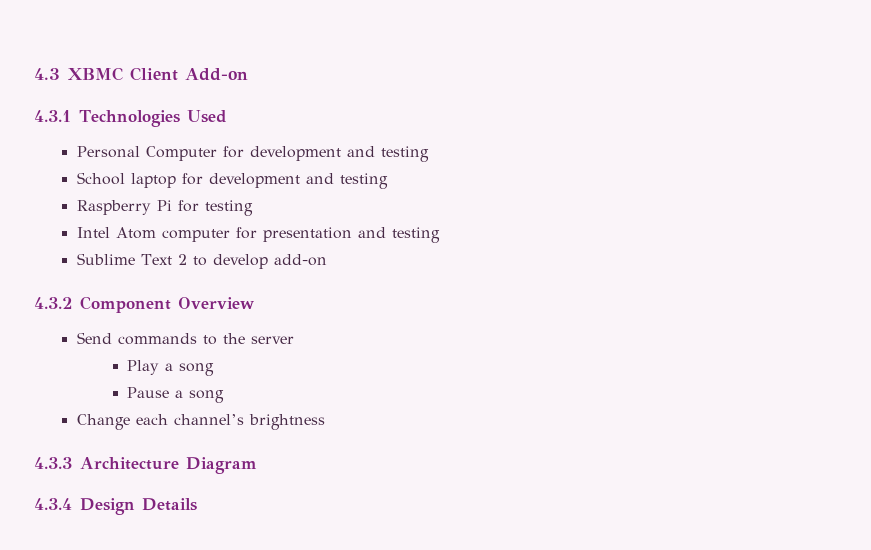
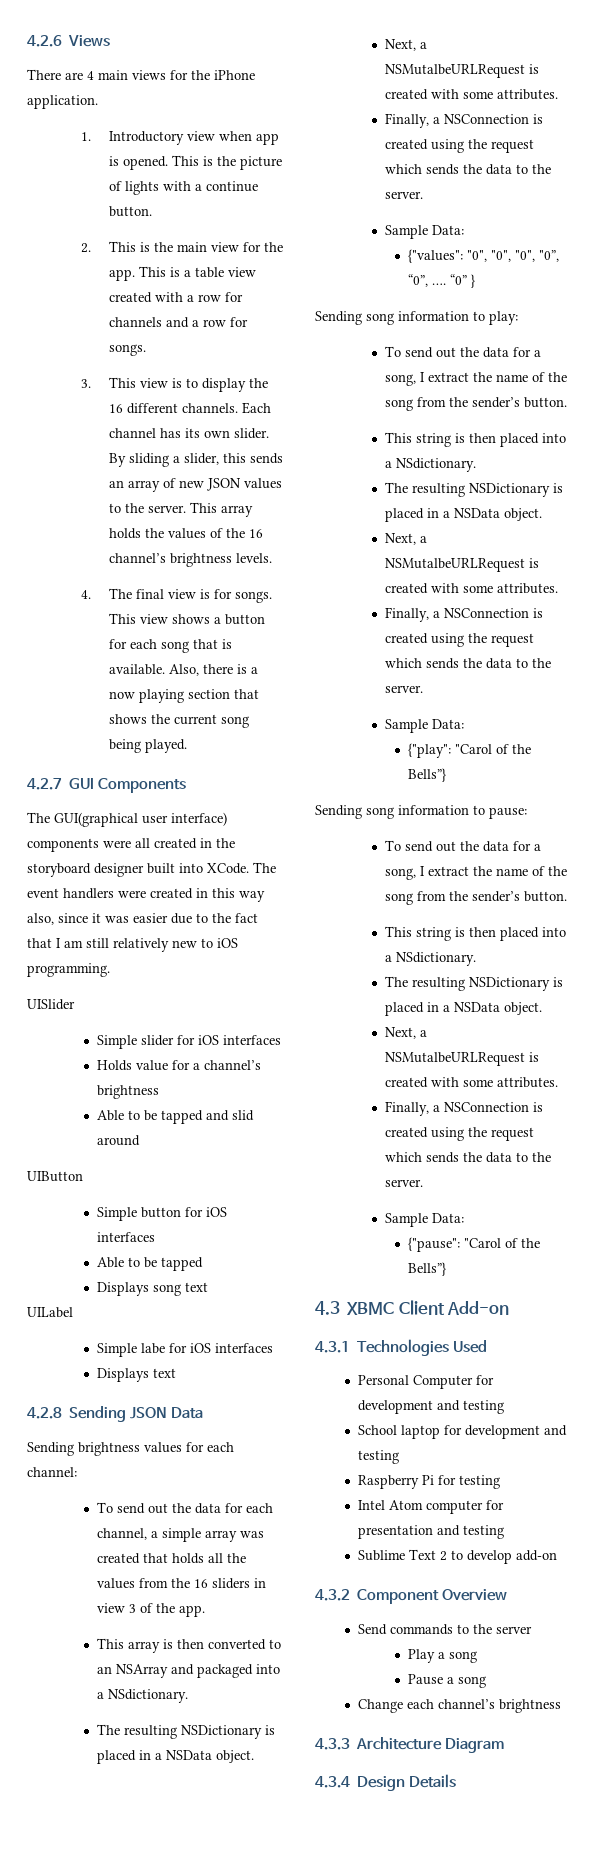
(34, 74) none -> [27,35,111,47] [27,69,255,80] [27,95,98,109] [81,131,279,145] [108,155,282,170] [108,181,258,195] [108,206,152,217] [81,241,283,253] [108,266,256,281] [108,292,243,303] [108,317,248,328] [108,344,146,356] [81,377,268,392] [108,402,271,414] [108,428,269,439] [108,453,283,467] [108,478,282,492] [108,502,253,517] [108,528,263,539] [108,553,272,567] [81,588,272,603] [108,613,265,625] [108,639,232,653] [108,664,258,676] [108,689,259,703] [108,714,249,728] [108,739,187,753] [27,778,187,793] [27,812,227,827] [27,838,235,852] [27,862,276,877] [27,888,265,902] [27,913,258,925] [27,938,238,952] [27,963,110,977] [27,999,75,1010] [97,1035,282,1049] [97,1060,262,1071] [97,1085,160,1099] [97,1110,255,1124] [97,1135,141,1146] [27,1171,83,1182] [97,1207,228,1221] [97,1232,156,1242] [97,1257,204,1271] [97,1282,209,1296] [27,1307,73,1318] [97,1343,274,1357] [97,1368,177,1382] [27,1406,204,1422] [27,1442,234,1456] [27,1467,77,1477] [97,1502,274,1514] [97,1528,265,1542] [97,1553,247,1564] [97,1578,267,1589] [97,1603,206,1617] [97,1638,282,1653] [97,1664,281,1678] [97,1689,189,1703] [97,1724,276,1739] [97,1750,255,1764] [385,39,428,51] [385,64,540,78] [385,89,559,100] [385,113,544,128] [385,139,535,153] [385,164,552,175] [385,191,424,199] [385,225,465,239] [407,249,559,263] [407,274,475,288] [315,311,518,325] [385,346,542,358] [385,372,568,386] [385,397,568,411] [385,432,567,447] [385,458,477,472] [385,482,564,497] [385,508,543,522] [385,533,428,545] [385,558,540,572] [385,583,559,594] [385,607,544,622] [385,633,535,647] [385,658,552,669] [385,685,424,693] [385,719,465,733] [407,743,531,758] [407,768,446,782] [315,805,527,819] [385,840,542,852] [385,866,568,880] [385,891,568,905] [385,926,567,941] [385,952,477,966] [385,976,564,991] [385,1002,543,1016] [385,1027,428,1039] [385,1052,540,1066] [385,1077,559,1088] [385,1101,544,1116] [385,1127,535,1141] [385,1152,552,1163] [385,1179,424,1187] [385,1213,465,1227] [407,1237,540,1252] [407,1262,446,1276] 4.2.6 Views // There are 4 main views for the iPhone application. // 1. Introductory view when app is opened. This is the picture of lights with a continue button. // 2. This is the main view for the app. This is a table view created with a row for channels and a row for songs. // 3. This view is to display the 16 different channels. Each channel has its own slider. By sliding a slider, this sends an array of new JSON values to the server. This array holds the values of the 16 channel’s brightness levels. // 4. The final view is for songs. This view shows a button for each song that is available. Also, there is a now playing section that shows the current song being played. // 4.2.7 GUI Components // The GUI(graphical user interface) components were all created in the storyboard designer built into XCode. The event handlers were created in this way also, since it was easier due to the fact that I am still relatively new to iOS programming. // UISlider // Simple slider for iOS interfaces // Holds value for a channel’s brightness // Able to be tapped and slid around // UIButton // Simple button for iOS interfaces // Able to be tapped // Displays song text // UILabel // Simple labe for iOS interfaces // Displays text // 4.2.8 Sending JSON Data // Sending brightness values for each channel: // To send out the data for each channel, a simple array was created that holds all the values from the 16 sliders in view 3 of the app. // This array is then converted to an NSArray and packaged into a NSdictionary. // The resulting NSDictionary is placed in a NSData object. // Next, a NSMutalbeURLRequest is created with some attributes. // Finally, a NSConnection is created using the request which sends the data to the server. // Sample Data: // {"values": "0", "0", "0", "0”, “0”, …. “0” } // Sending song information to play: // To send out the data for a song, I extract the name of the song from the sender’s button. // This string is then placed into a NSdictionary. // The resulting NSDictionary is placed in a NSData object. // Next, a NSMutalbeURLRequest is created with some attributes. // Finally, a NSConnection is created using the request which sends the data to the server. // Sample Data: // {"play": "Carol of the Bells”} // Sending song information to pause: // To send out the data for a song, I extract the name of the song from the sender’s button. // This string is then placed into a NSdictionary. // The resulting NSDictionary is placed in a NSData object. // Next, a NSMutalbeURLRequest is created with some attributes. // Finally, a NSConnection is created using the request which sends the data to the server. // Sample Data: // {"pause": "Carol of the Bells”} //

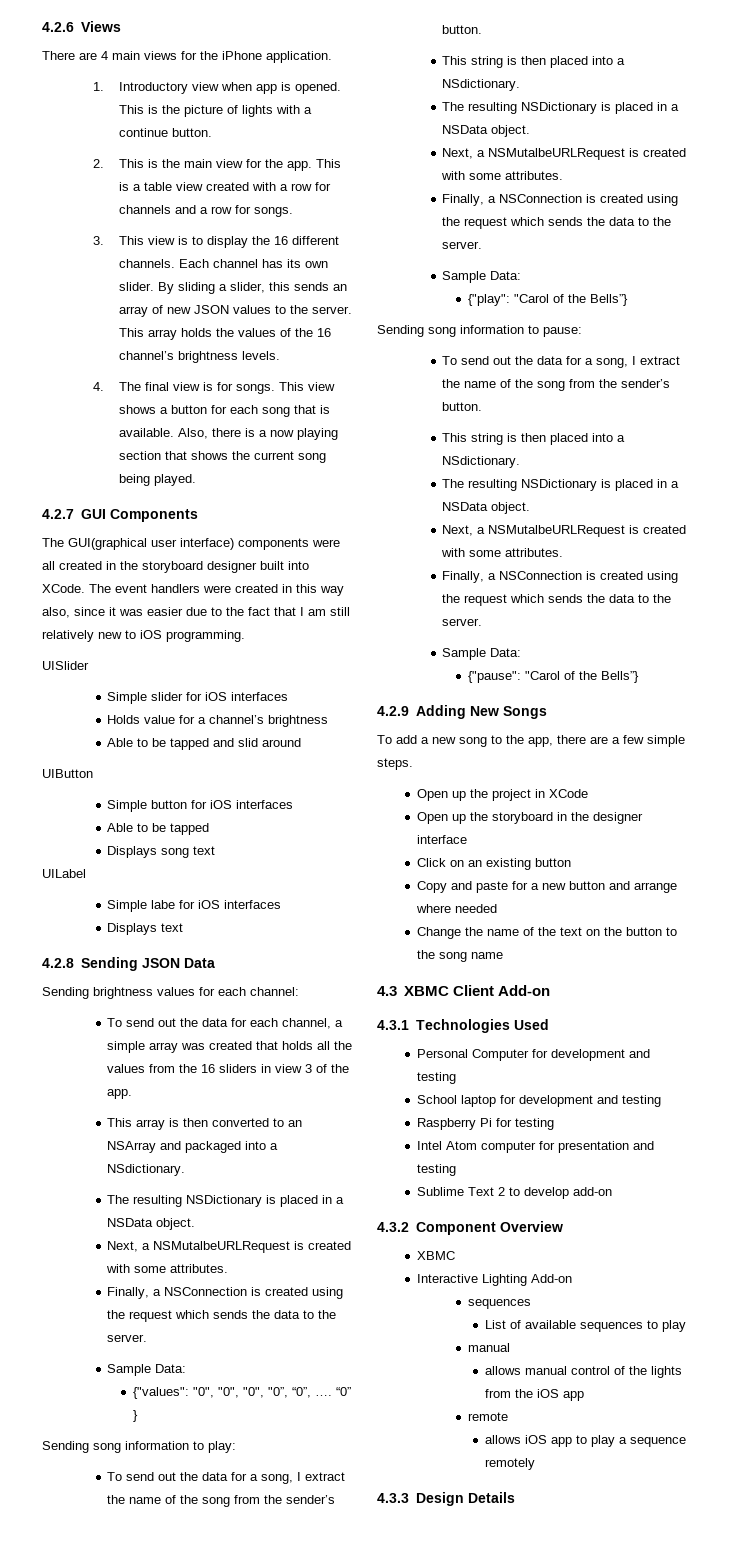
(446, 1269) none -> [377,705,547,719] [377,735,685,747] [377,758,413,770] [416,789,588,801] [416,812,643,824] [416,835,467,844] [416,858,571,870] [416,881,677,893] [415,904,497,913] [416,927,677,939] [416,950,503,962] // 4.2.9 Adding New Songs // To add a new song to the app, there are a few simple steps. // Open up the project in XCode // Open up the storyboard in the designer interface // Click on an existing button // Copy and paste for a new button and arrange where needed // Change the name of the text on the button to the song name
[358,1624,533,1635] [407,1649,477,1663] [407,1674,486,1688] [358,1699,562,1713] [315,1737,505,1753] [315,1776,350,1788] Send commands to the server // Play a song // Pause a song // Change each channel’s brightness // 4.3.3 Architecture Diagram // 4.3.4 -> [416,1251,455,1260] [416,1274,572,1286] [467,1299,531,1309] [484,1320,686,1332] [467,1343,510,1352] [484,1366,682,1378] [484,1389,584,1401] [467,1412,508,1421] [484,1435,686,1447] [484,1458,535,1470] [377,1493,409,1503] XBMC // Interactive Lighting Add-on // sequences // List of available sequences to play // manual // allows manual control of the lights from the iOS app // remote // allows iOS app to play a sequence remotely // 4.3.3

